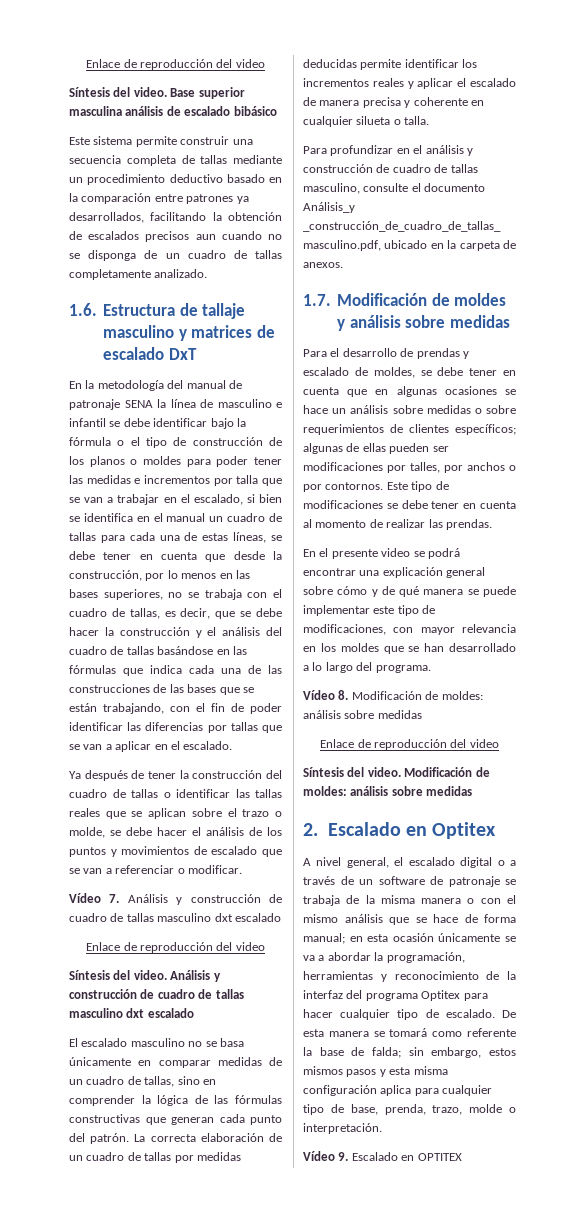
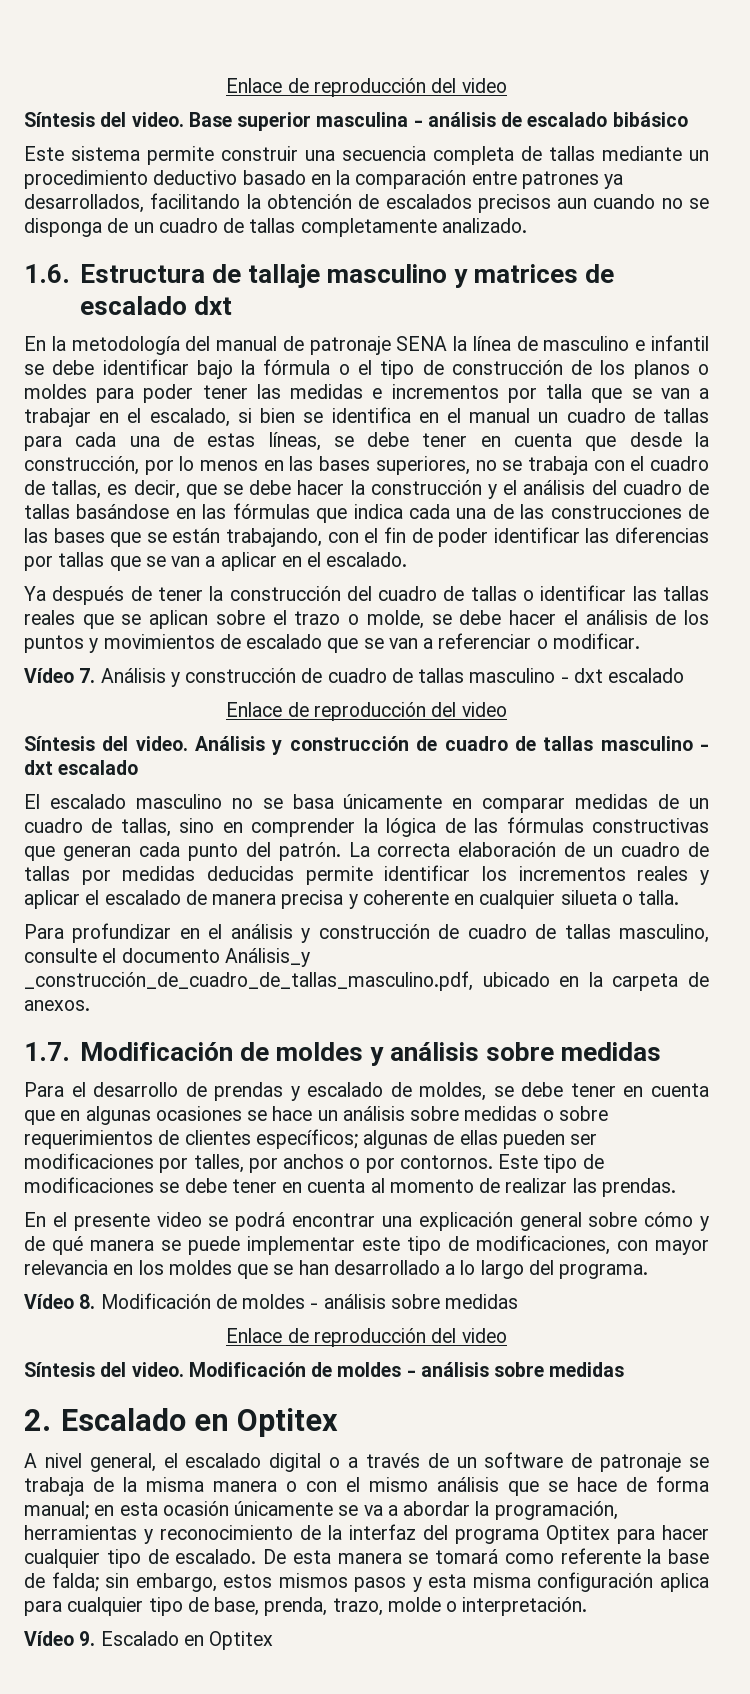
(122, 111) none -> [413,120,423,127] -
[168,348,197,360] DxT -> [193,296,232,315] dxt
(212, 917) none -> [560,677,569,683] -
(123, 1013) none -> [700,744,710,751] -
[441,691,483,700] moldes: -> [242,1294,319,1309] moldes -
[303,786,347,796] moldes: -> [337,1362,416,1377] moldes -
[417,1153,462,1161] OPTITEX -> [209,1631,274,1650] Optitex

